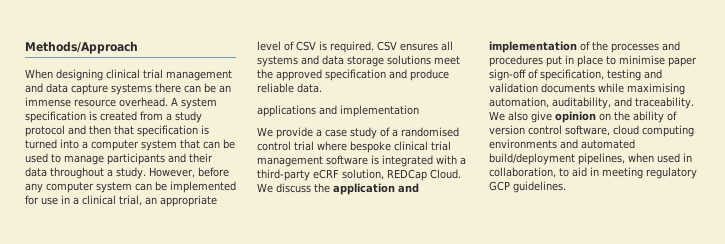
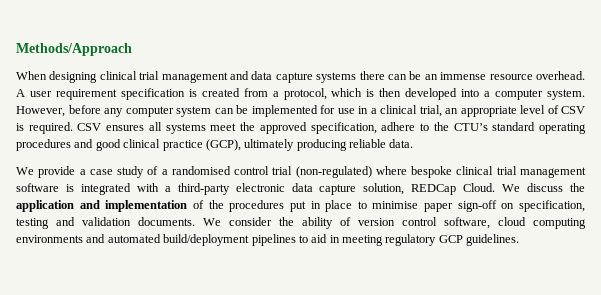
[181,98,217,109] system -> [29,89,117,100] user requirement
[175,111,202,123] [25,125,209,137] [25,139,235,151] [25,153,213,165] [25,167,146,179] study protocol and then that specification is turned into a computer system that can be used to manage participants and their data throughout a study. -> [283,88,585,100] protocol, which is then developed into a computer system.
[301,55,460,67] [257,69,449,81] and data storage solutions meet the approved specification and produce -> [210,122,586,134] [16,139,347,151] meet the approved specification, adhere to the CTU’s standard operating procedures and good clinical practice (GCP), ultimately producing
[257,105,419,117] // applications and implementation -> (414, 143) none
(314, 146) none -> [295,166,372,178] (non-regulated)
[313,169,339,179] eCRF -> [235,183,357,195] electronic data capture
[611,41,680,53] processes and -> (224, 204) none
[528,69,538,79] of -> [501,203,515,209] on
[541,83,685,95] [489,97,694,109] [489,111,611,123] documents while maximising automation, auditability, and traceability. We also give opinion on -> [138,217,272,226] documents. We consider
[578,153,692,165] [489,167,556,178] pipelines, when used in collaboration, -> [251,234,296,246] pipelines

